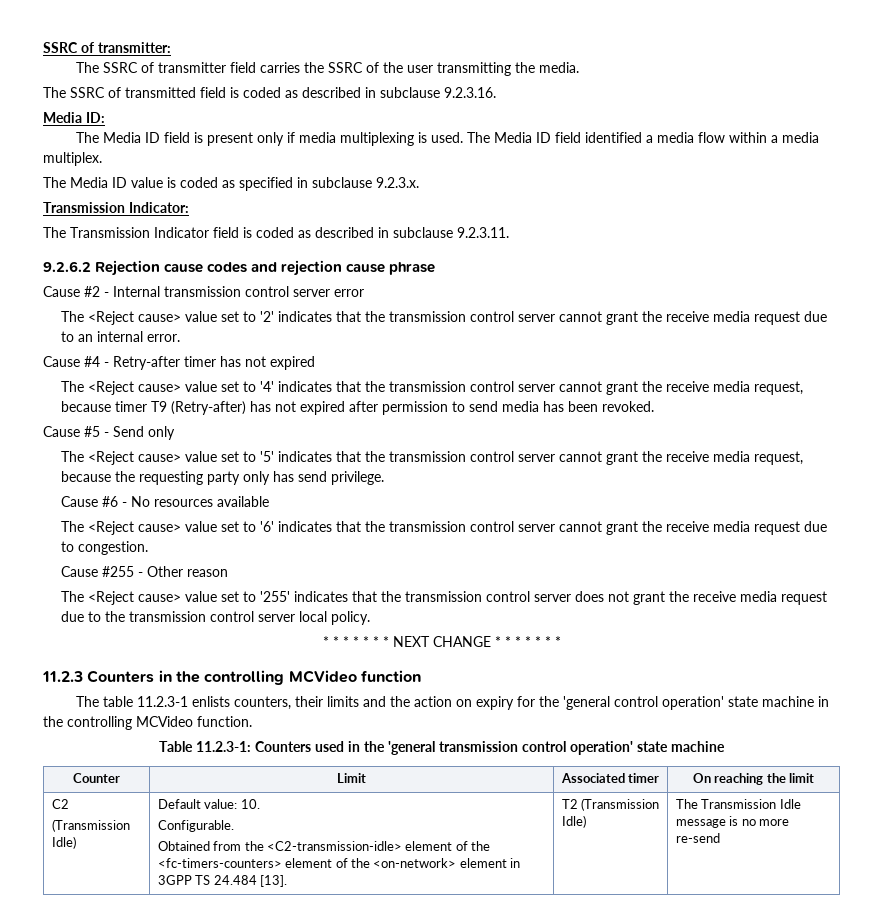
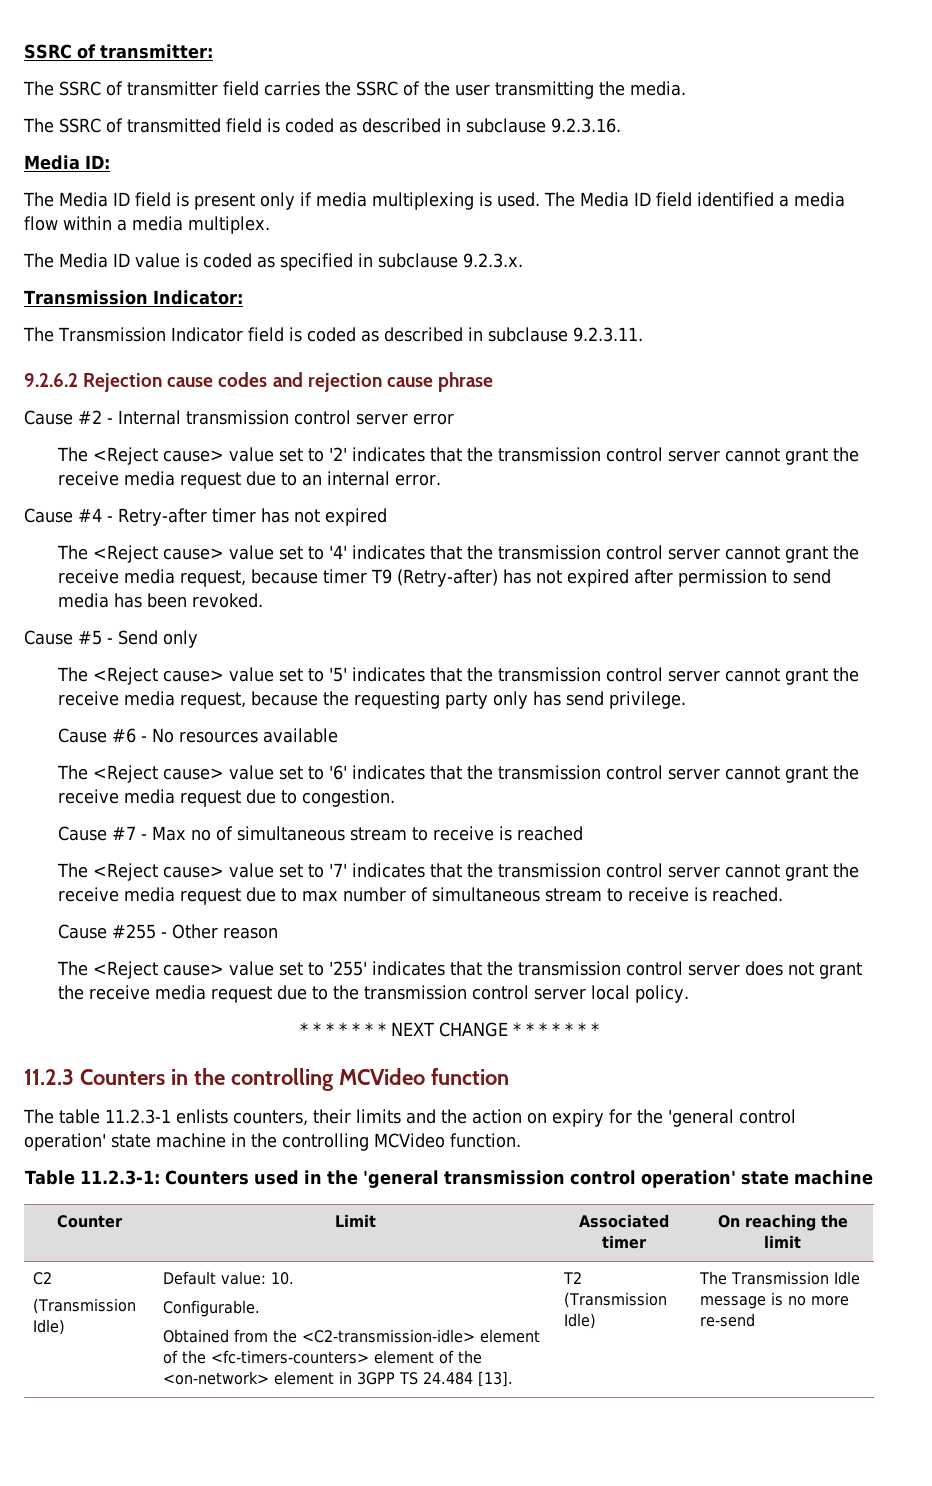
(149, 548) none -> [57,826,583,841] [56,863,859,881] [57,887,783,905] // Cause #7 - Max no of simultaneous stream to receive is reached // The <Reject cause> value set to '7' indicates that the transmission control server cannot grant the receive media request due to max number of simultaneous stream to receive is reached.

